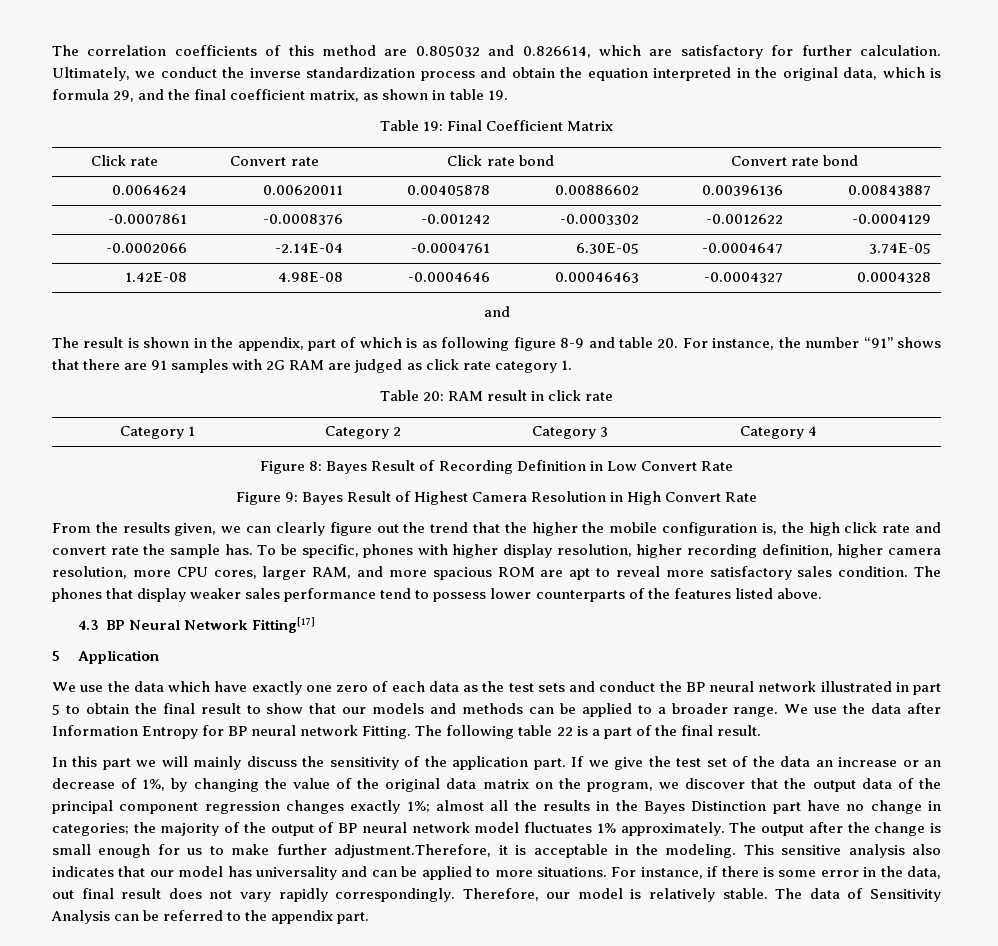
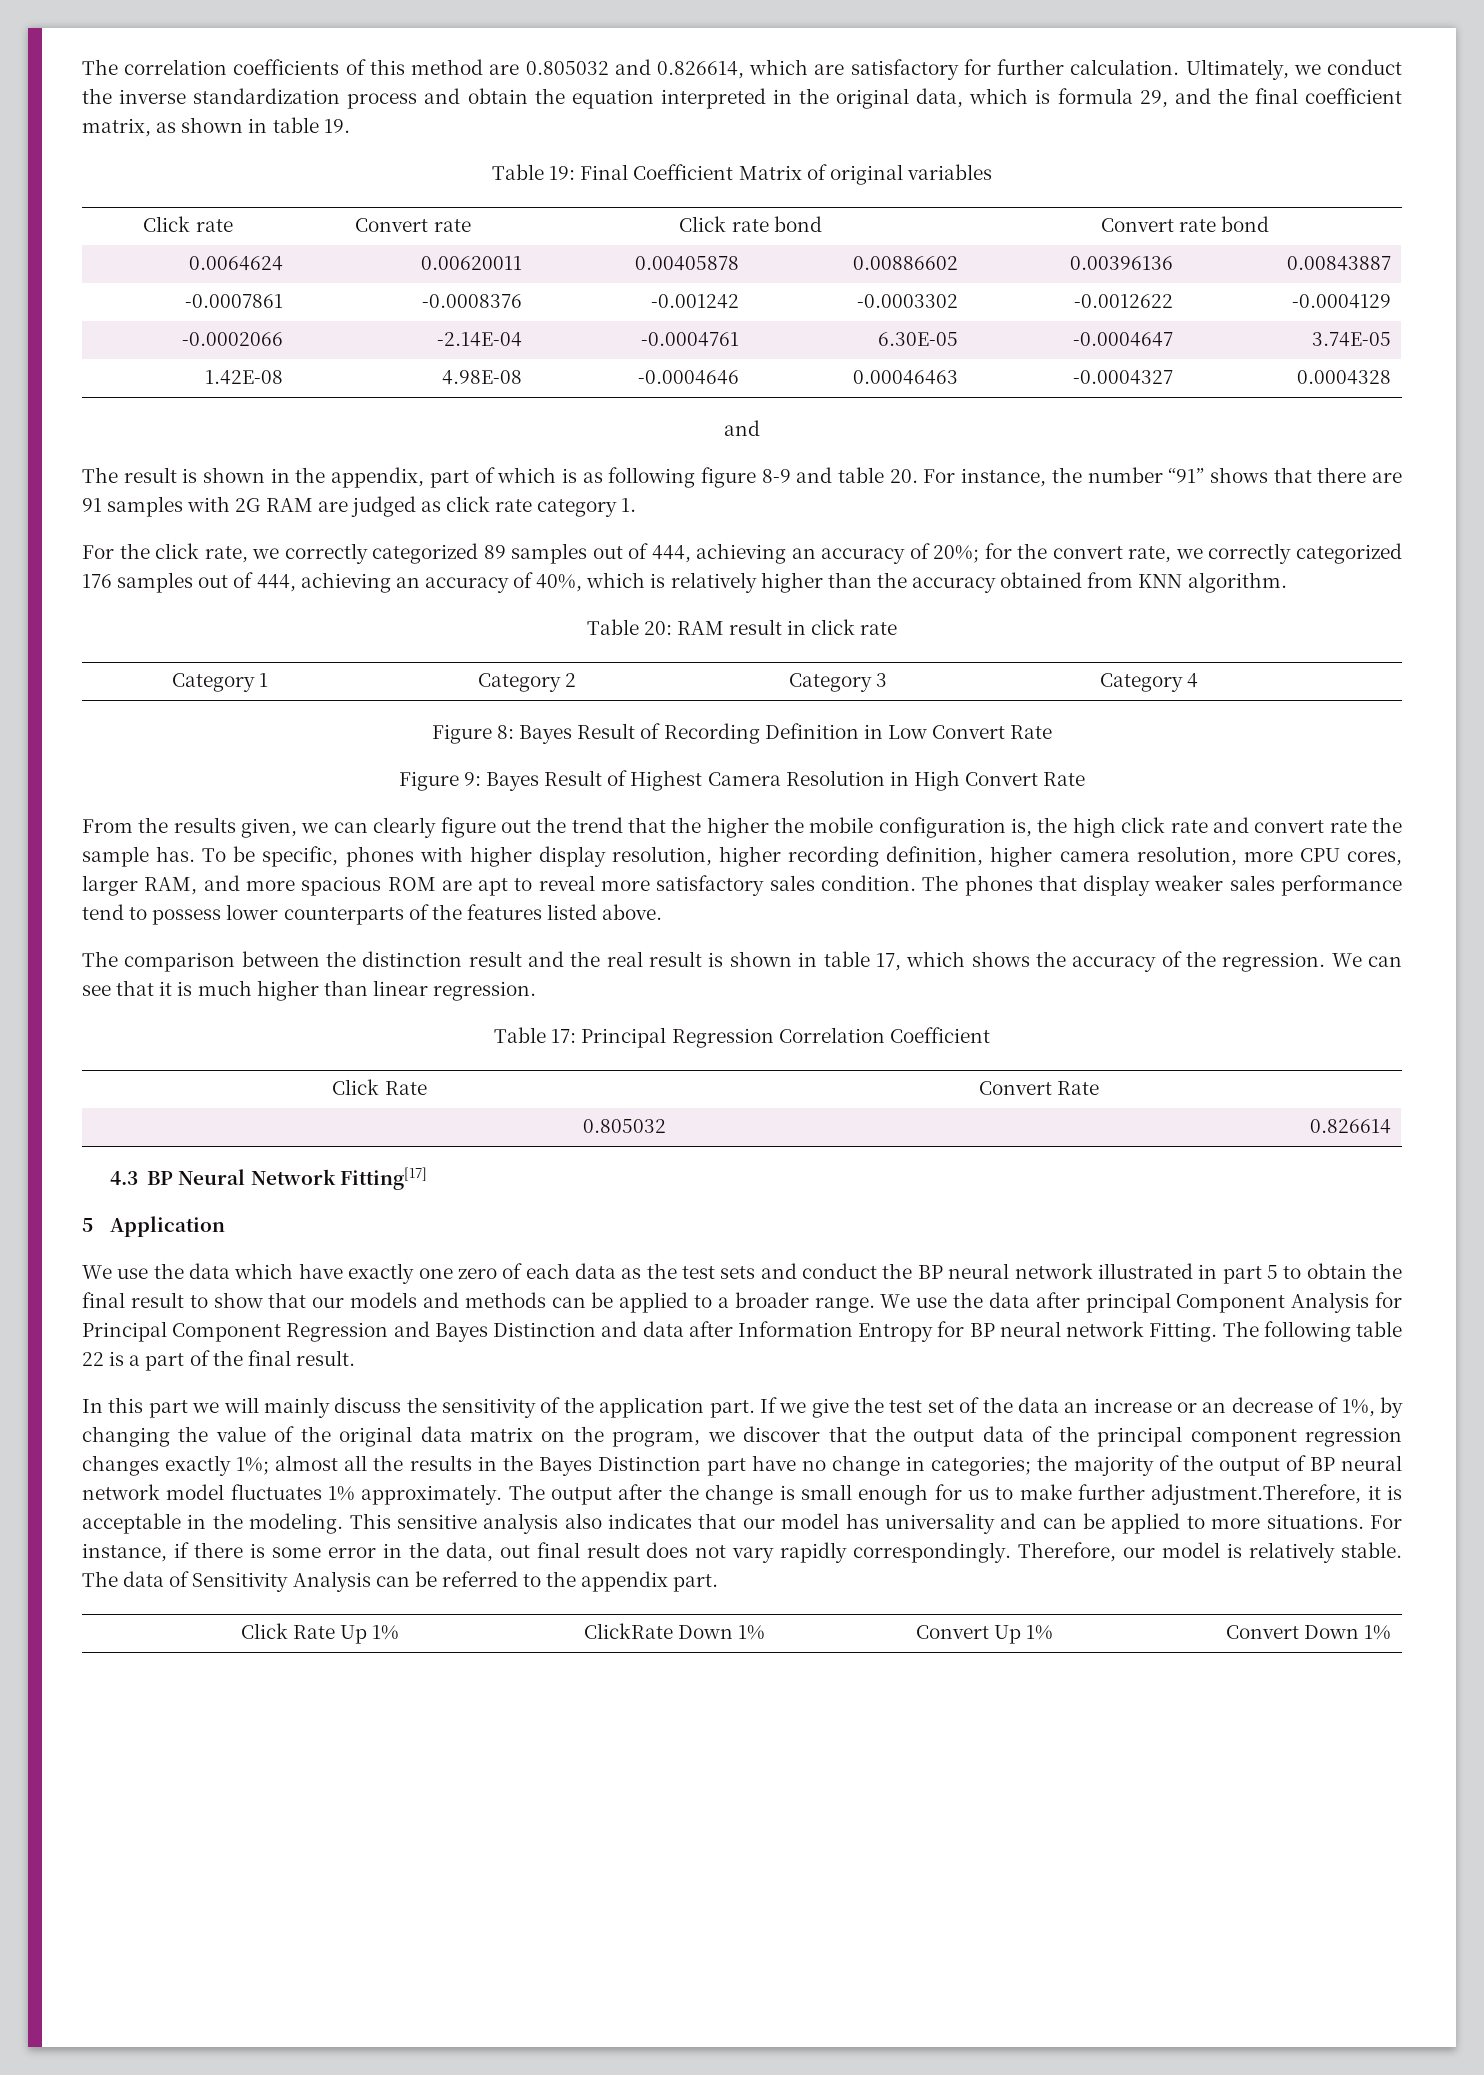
(614, 126) none -> [806,164,992,185] of original variables
(572, 365) none -> [82,543,1402,564] [82,572,1287,593] // For the click rate, we correctly categorized 89 samples out of 444, achieving an accuracy of 20%; for the convert rate, we correctly categorized 176 samples out of 444, achieving an accuracy of 40%, which is relatively higher than the accuracy obtained from KNN algorithm.
(822, 593) none -> [82,951,1402,972] [82,980,537,1001] [494,1027,990,1048] [332,1079,427,1095] [978,1081,1100,1095] [583,1119,667,1133] [1310,1119,1392,1134] // The comparison between the distinction result and the real result is shown in table 17, which shows the accuracy of the regression. We can see that it is much higher than linear regression. // Table 17: Principal Regression Correlation Coefficient // Click Rate | Convert Rate // 0.805032 | 0.826614
(941, 708) none -> [1085,1292,1403,1313] [82,1321,733,1342] principal Component Analysis for Principal Component Regression and Bayes Distinction and data after
(370, 918) none -> [240,1623,400,1644] [583,1623,766,1640] [915,1625,1054,1644] [1225,1625,1392,1640] // Click Rate Up 1% | ClickRate Down 1% | Convert Up 1% | Convert Down 1%

